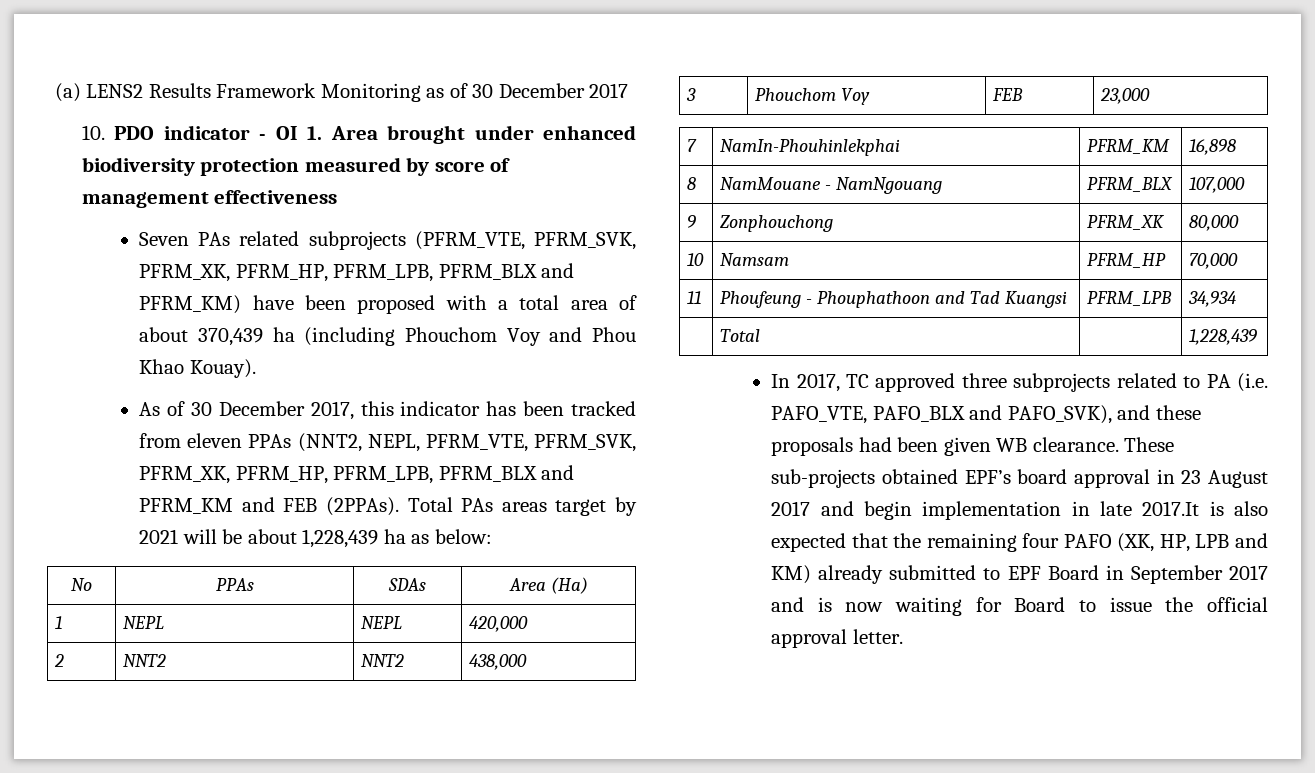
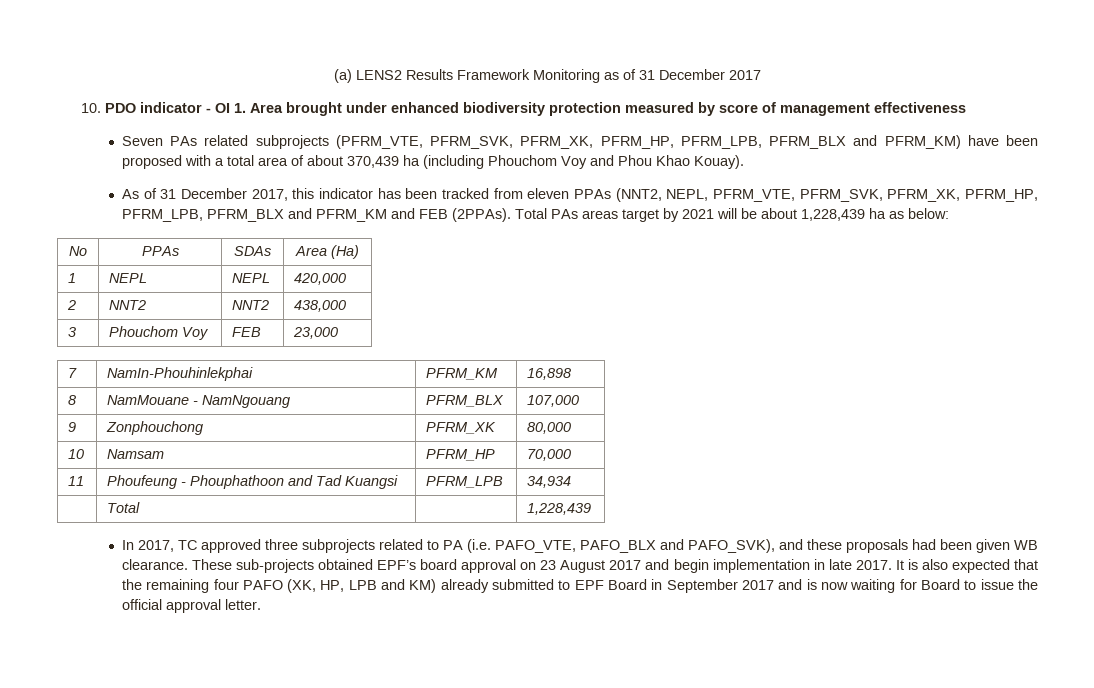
[472,84,494,98] 30 -> [639,70,655,80] 31
[190,402,212,416] 30 -> [160,189,177,199] 31
[1156,469,1175,484] in -> [520,562,537,570] on
[1142,501,1200,516] 2017.It -> [855,560,904,570] 2017. It

